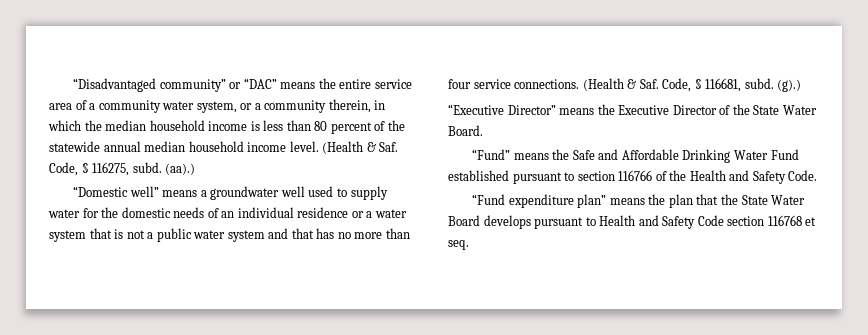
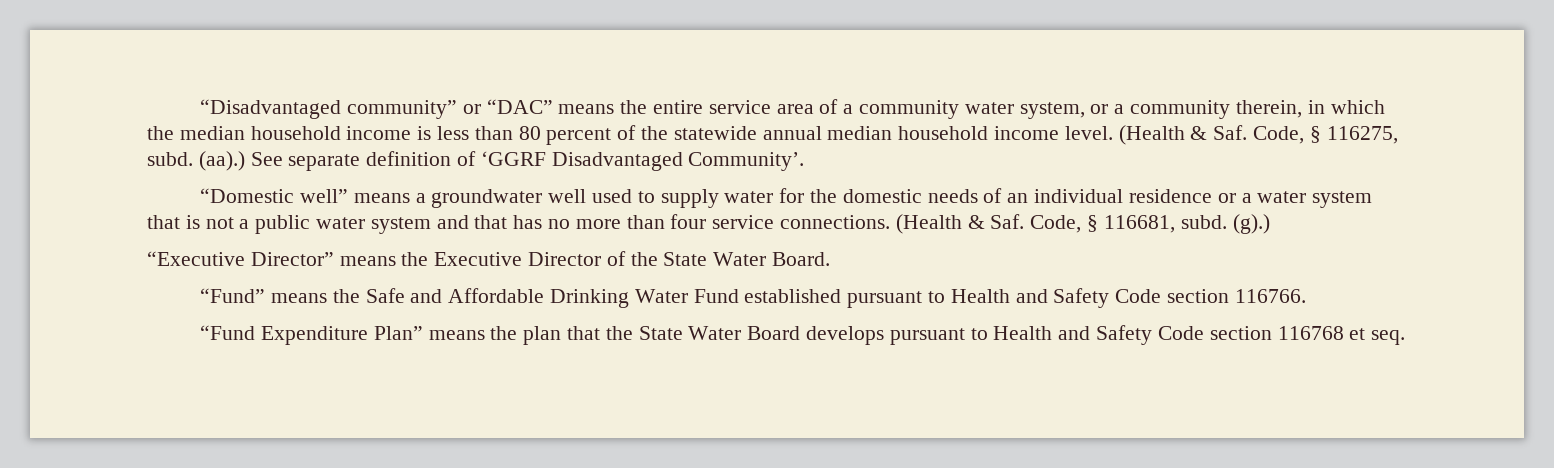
(196, 169) none -> [250,151,805,171] See separate definition of ‘GGRF Disadvantaged Community’.
[577,170,818,184] section 116766 of the Health and Safety Code. -> [950,288,1306,308] Health and Safety Code section 116766.
[508,194,607,208] expenditure plan” -> [261,326,423,345] Expenditure Plan”

